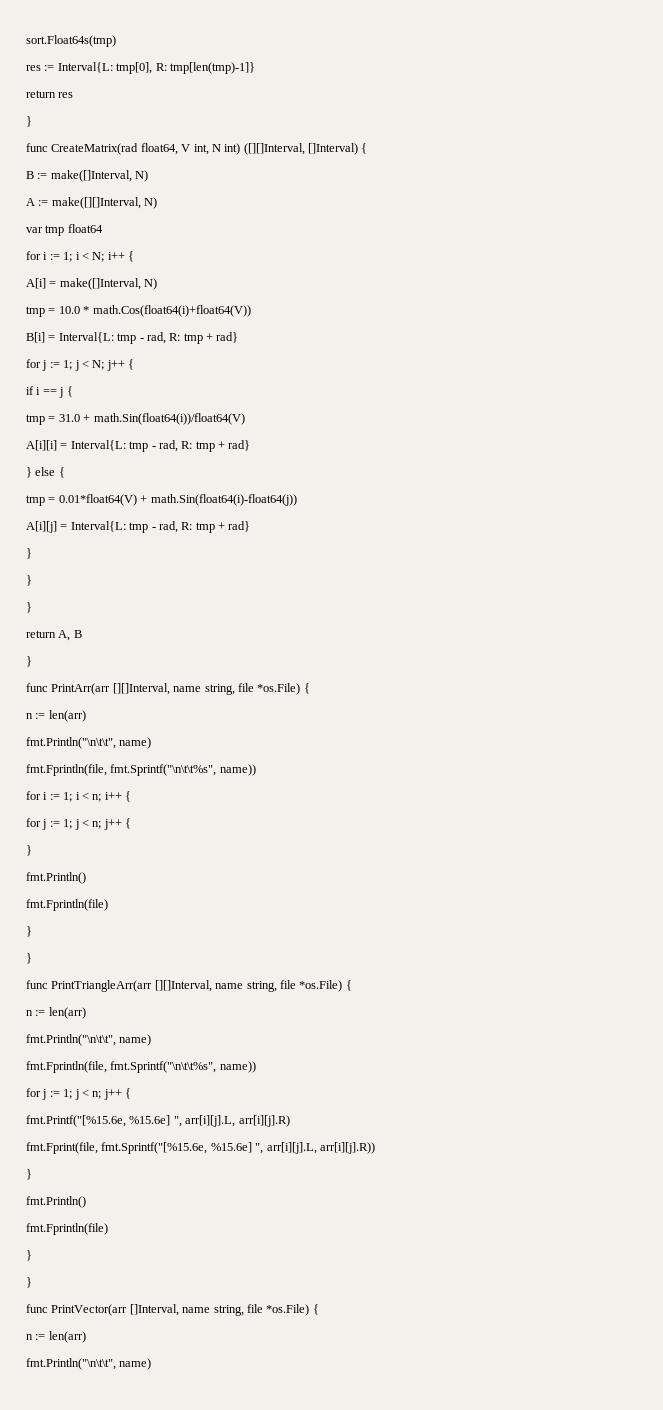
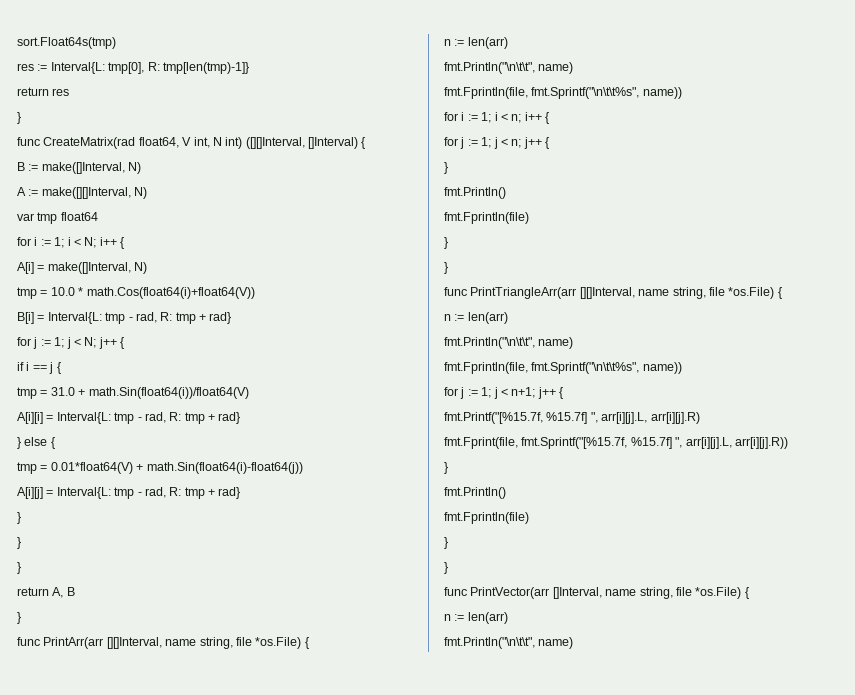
[92,1088,131,1100] [26,1115,171,1127] n; j++ { // fmt.Printf("[%15.6e, %15.6e] -> [511,387,563,399] [444,412,588,424] n+1; j++ { // fmt.Printf("[%15.7f, %15.7f]
[101,1142,252,1154] fmt.Sprintf("[%15.6e, %15.6e] -> [521,437,672,449] fmt.Sprintf("[%15.7f, %15.7f]

